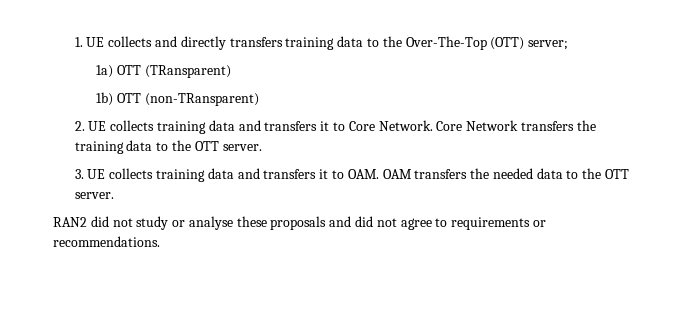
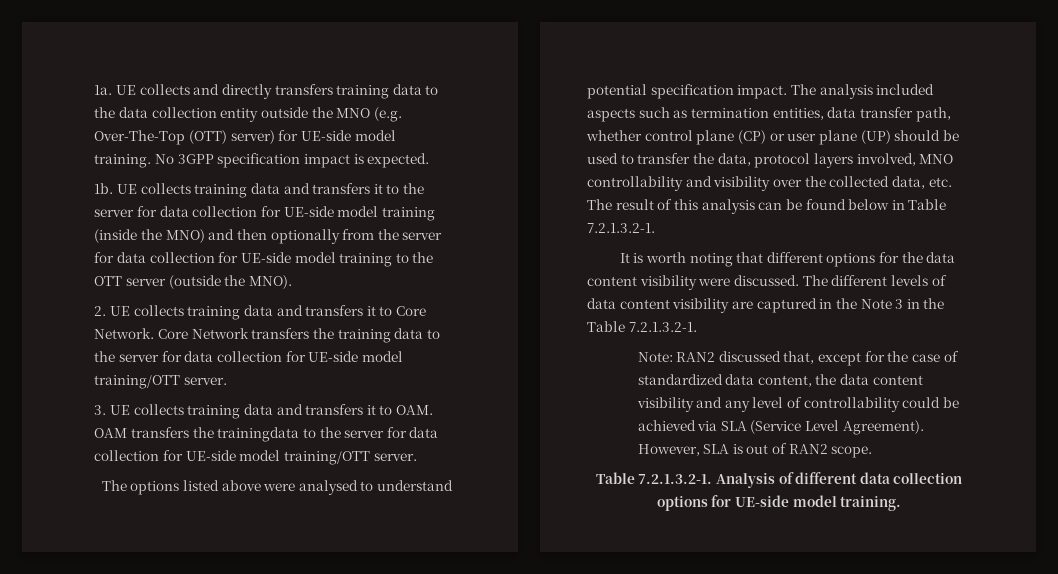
[74,37,83,47] 1. -> [94,85,113,95] 1a.
[405,36,569,50] [96,65,231,78] [96,92,259,106] Over-The-Top (OTT) server; // 1a) OTT (TRansparent) // 1b) OTT (non-TRansparent) -> [118,107,402,122] [94,130,396,145] [94,153,430,168] [94,183,425,198] [94,206,435,221] [94,229,443,244] [94,252,434,267] [94,275,292,289] data collection entity outside the MNO (e.g. Over-The-Top (OTT) server) for UE-side model training. No 3GPP specification impact is expected. // 1b. UE collects training data and transfers it to the server for data collection for UE-side model training (inside the MNO) and then optionally from the server for data collection for UE-side model training to the OTT server (outside the MNO).
[194,141,219,151] OTT -> [118,351,403,362] [94,375,181,389] server for data collection for UE-side model training/OTT
[492,168,629,179] [74,192,114,199] [53,216,546,230] [53,236,160,247] needed data to the OTT server. // RAN2 did not study or analyse these proposals and did not agree to requirements or recommendations. -> [217,427,439,442] [94,450,417,465] [101,480,454,495] [587,84,935,99] [587,107,951,122] [586,130,959,145] [587,153,954,168] [587,176,952,191] [587,199,947,214] [587,223,655,233] [619,252,956,267] [587,275,947,290] [587,298,945,313] [587,321,697,332] [637,351,959,366] [637,374,923,387] [636,397,960,412] [637,420,924,435] [637,443,873,458] [595,472,963,488] [656,495,902,511] trainingdata to the server for data collection for UE-side model training/OTT server. // The options listed above were analysed to understand potential specification impact. The analysis included aspects such as termination entities, data transfer path, whether control plane (CP) or user plane (UP) should be used to transfer the data, protocol layers involved, MNO controllability and visibility over the collected data, etc. The result of this analysis can be found below in Table 7.2.1.3.2-1. // It is worth noting that different options for the data content visibility were discussed. The different levels of data content visibility are captured in the Note 3 in the Table 7.2.1.3.2-1. // Note: RAN2 discussed that, except for the case of standardized data content, the data content visibility and any level of controllability could be achieved via SLA (Service Level Agreement). However, SLA is out of RAN2 scope. // Table 7.2.1.3.2-1. Analysis of different data collection options for UE-side model training.

